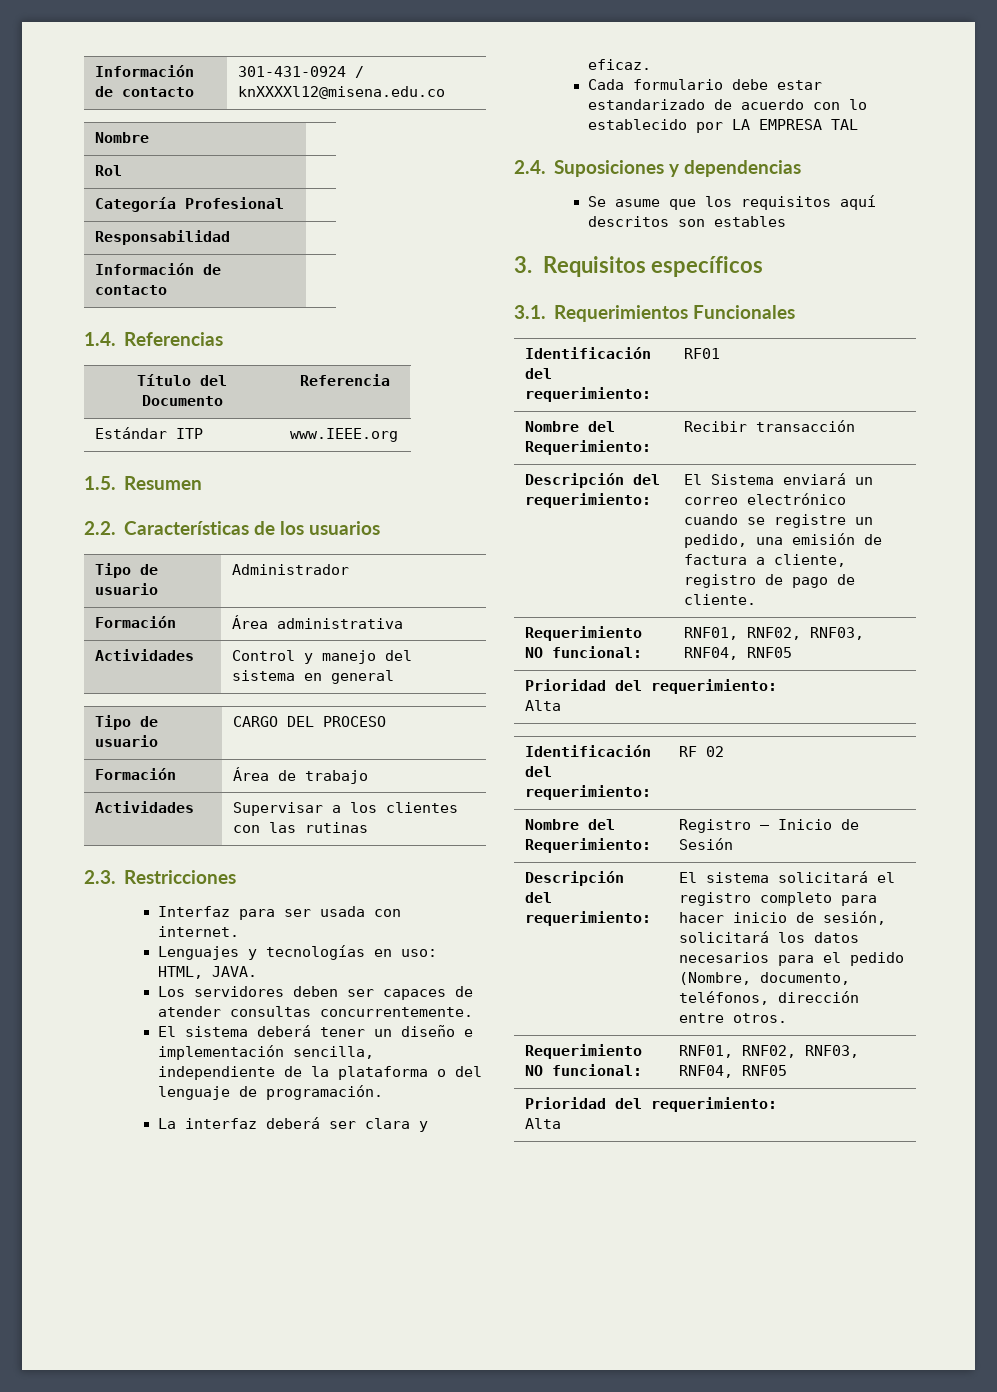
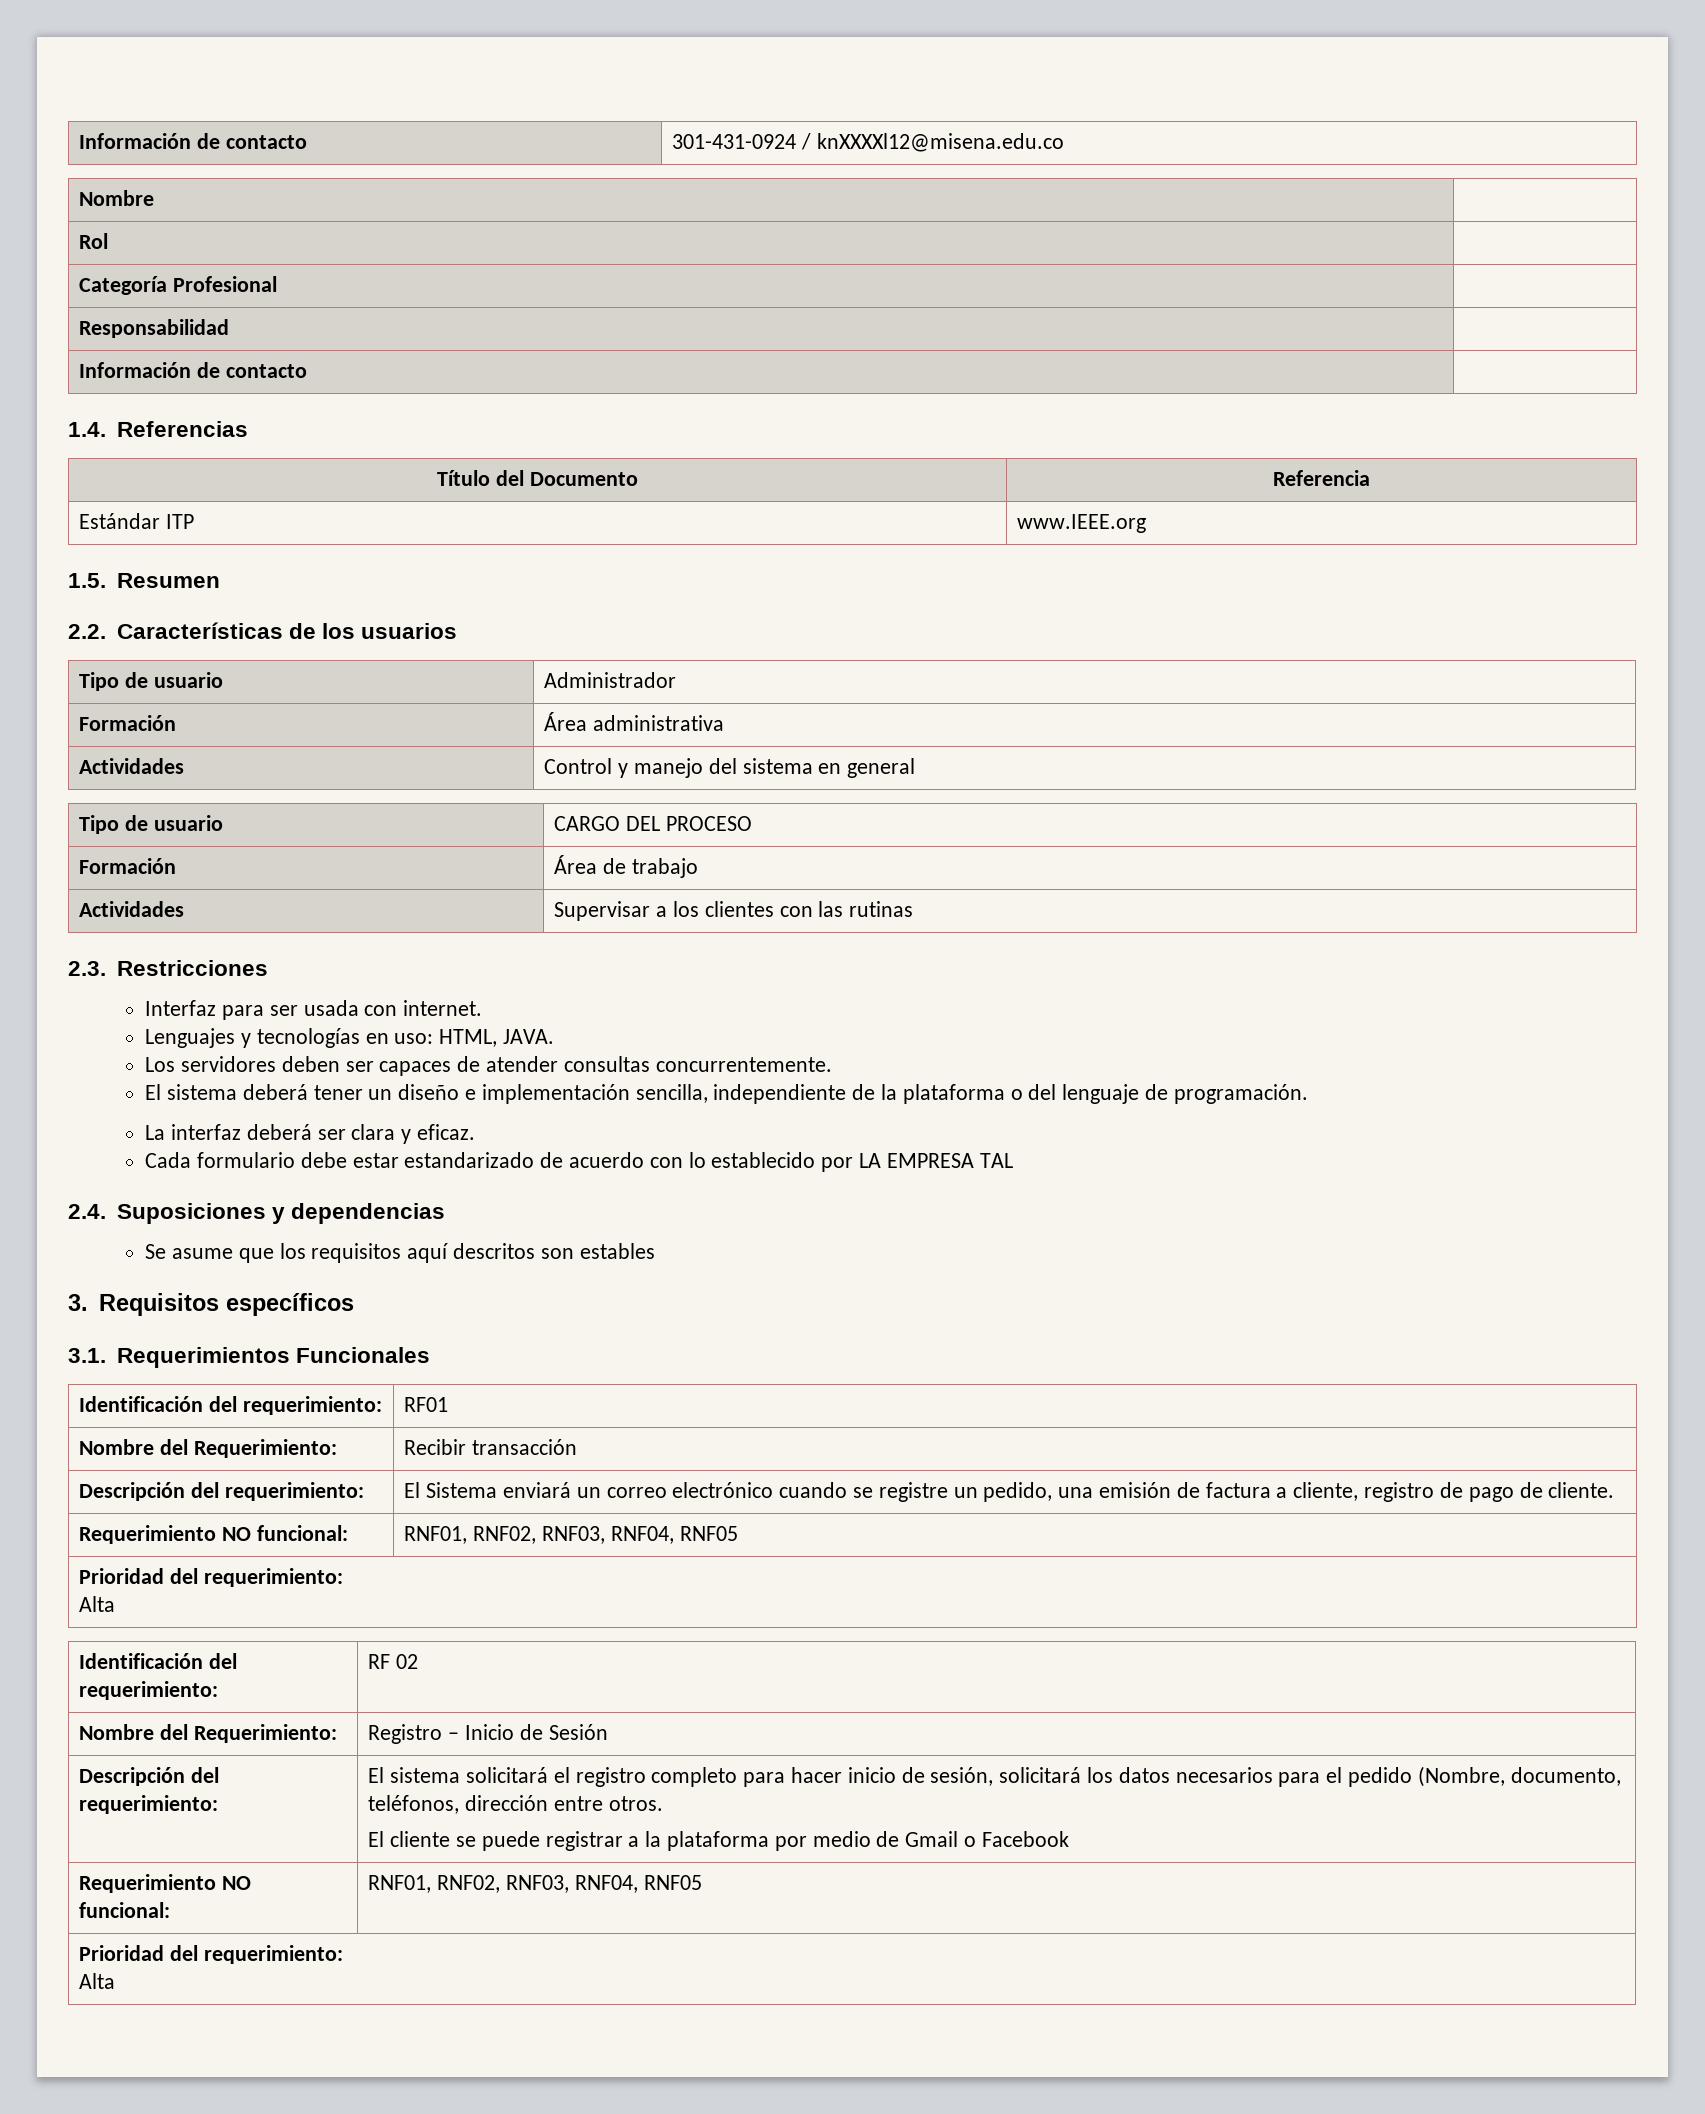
(787, 1018) none -> [368,1831,1069,1851] // El cliente se puede registrar a la plataforma por medio de Gmail o Facebook

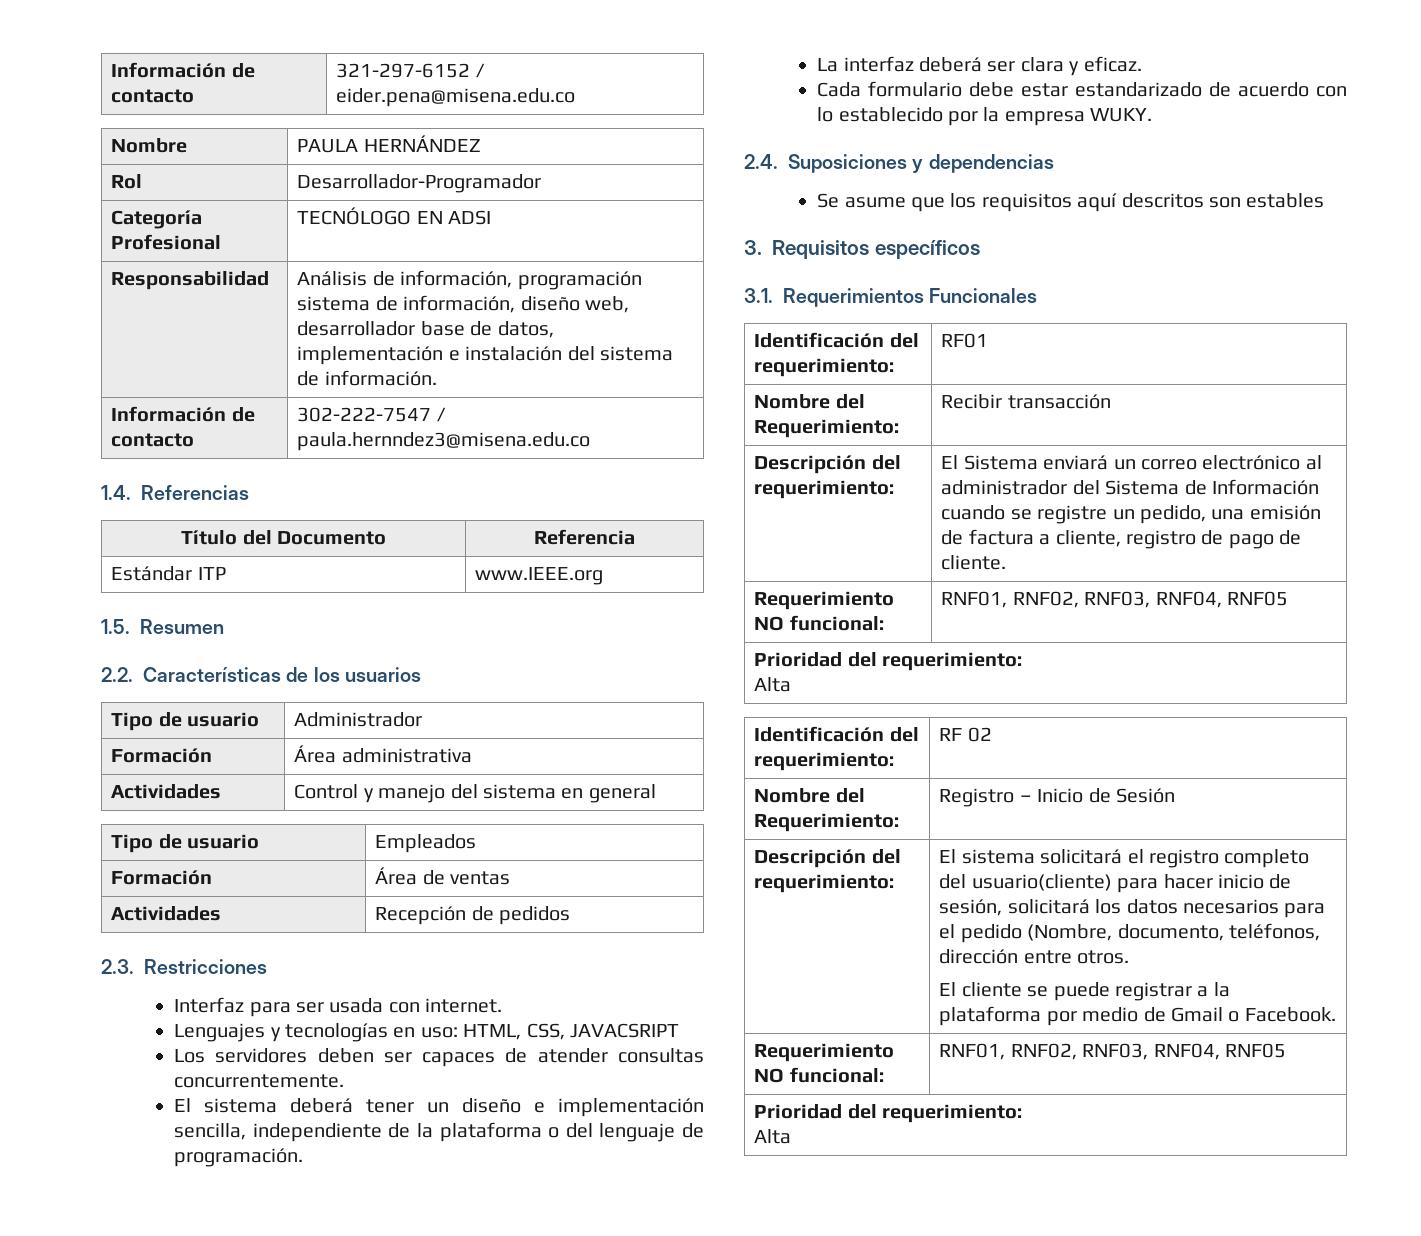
[79,133,308,149] [672,133,1065,152] Información de contacto | 301-431-0924 / knXXXXl12@misena.edu.co -> [111,62,255,78] [111,89,195,103] [336,63,485,78] [336,88,576,107] Información de contacto | 321-297-6152 / eider.pena@misena.edu.co
(155, 198) none -> [297,135,481,153] PAULA HERNÁNDEZ
(109, 241) none -> [297,174,542,193] Desarrollador-Programador
[79,319,230,338] [79,362,308,378] // Responsabilidad | // Información de contacto | -> [297,207,492,225] [111,271,270,290] [297,270,642,290] [297,295,629,313] [297,321,554,338] [297,346,673,365] [297,370,437,386] [111,406,255,422] [111,433,195,447] [297,407,446,422] [297,432,591,451] TECNÓLOGO EN ADSI // Responsabilidad | Análisis de información, programación sistema de información, diseño web, desarrollador base de datos, implementación e instalación del sistema de información. // Información de contacto | 302-222-7547 / paula.hernndez3@misena.edu.co
[554,816,753,831] CARGO DEL PROCESO -> [375,834,477,853] Empleados
[632,858,699,878] [79,901,185,917] [554,901,914,921] trabajo // Actividades | Supervisar a los clientes con las rutinas -> [450,871,511,885] [111,906,222,921] [375,906,571,925] ventas // Actividades | Recepción de pedidos
[502,1029,554,1044] JAVA. -> [526,1023,679,1040] CSS, JAVACSRIPT
[858,1153,1013,1168] LA EMPRESA TAL -> [983,107,1153,126] la empresa WUKY.
(774, 1490) none -> [1305,455,1322,470] [941,479,1319,495] al administrador del Sistema de Información
(738, 1777) none -> [939,874,1112,891] del usuario(cliente)
[981,1831,1069,1847] Facebook -> [1244,1007,1336,1022] Facebook.

